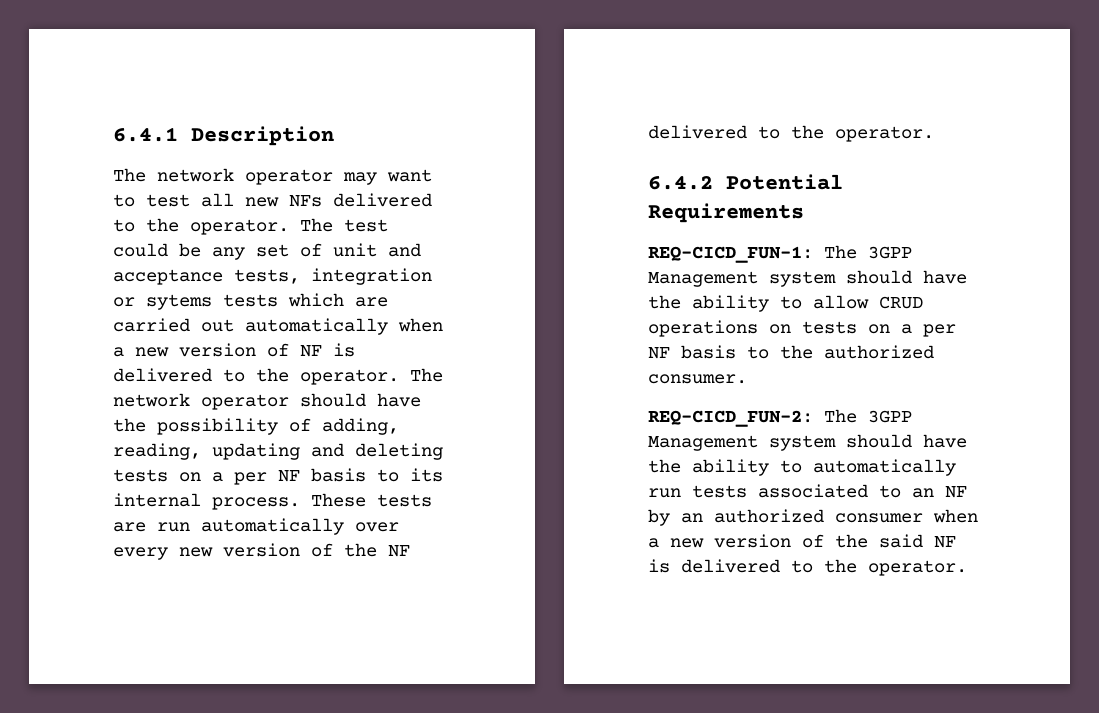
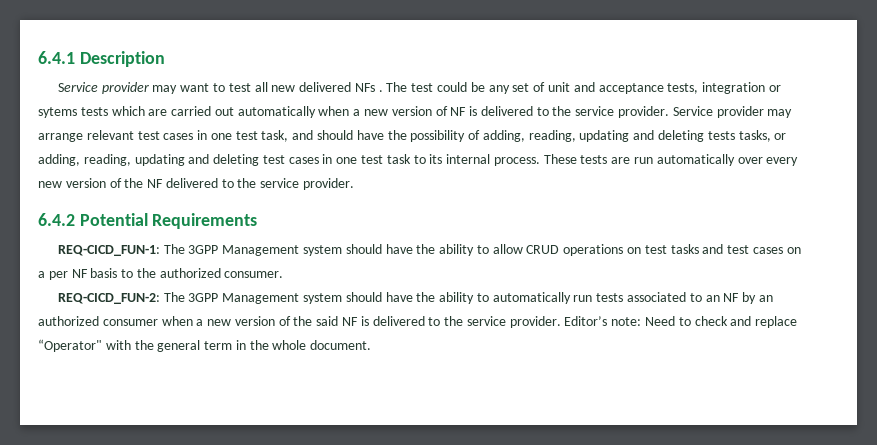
[113,168,333,185] The network operator -> [57,82,149,94] Service provider
[289,193,432,207] [113,218,289,235] NFs delivered to the operator. -> [299,82,383,92] delivered NFs .
[300,368,443,385] [113,393,289,410] operator. The network operator -> [575,106,793,118] [38,130,314,142] service provider. Service provider may arrange relevant test cases in one test task, and
[179,468,366,485] on a per NF basis -> [738,130,787,142] [38,154,411,166] tasks, or adding, reading, updating and deleting test cases in one test task
[835,126,934,142] operator. -> [260,178,355,190] service provider.
[802,321,857,334] tests -> [644,244,783,254] test tasks and test cases
[868,560,967,576] operator. -> [466,316,798,328] [38,339,372,352] service provider. Editor’s note: Need to check and replace “Operator" with the general term in the whole document.

